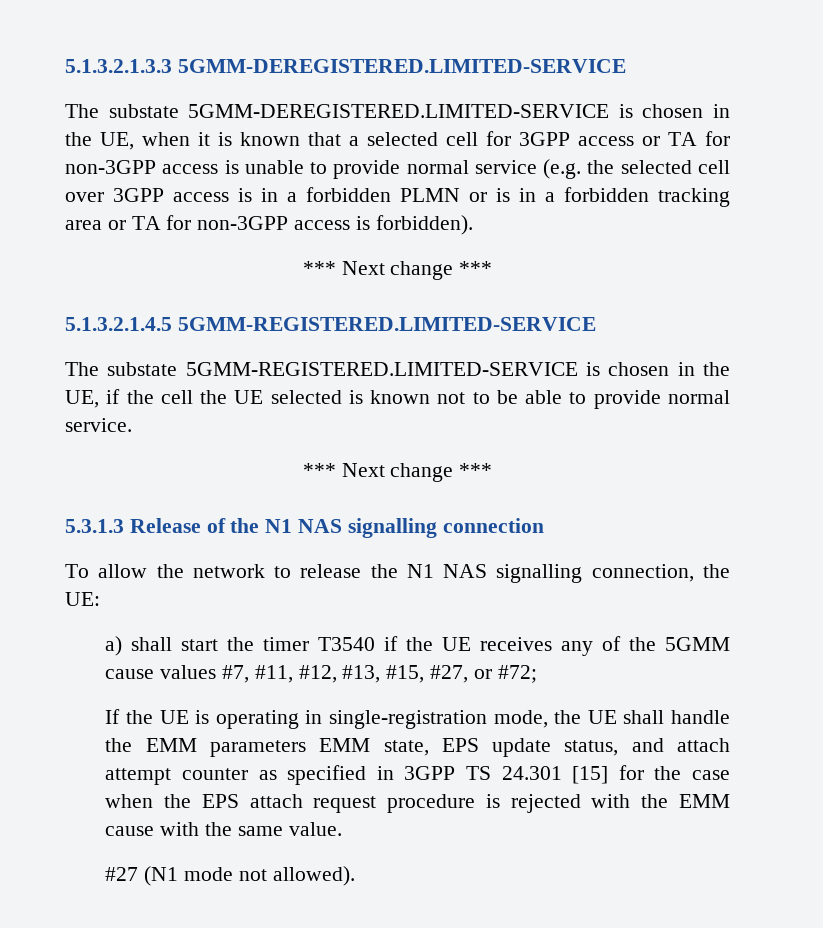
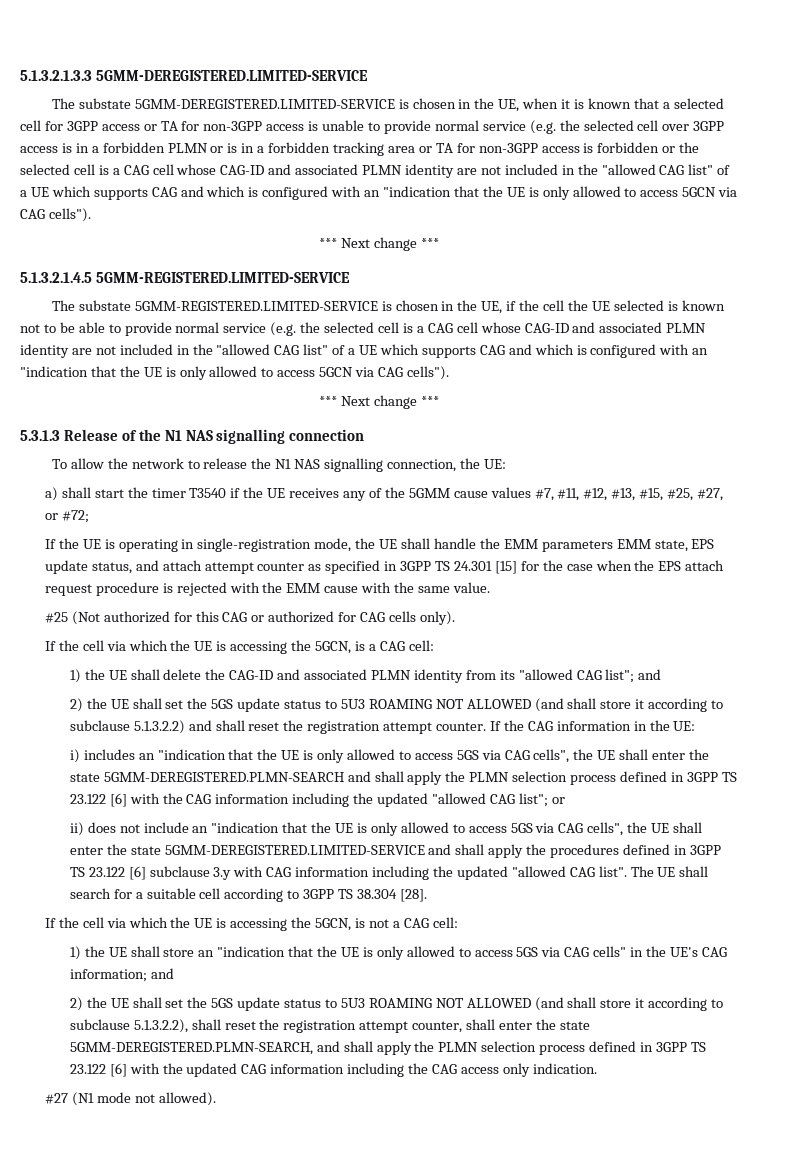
[375,215,473,235] forbidden). -> [597,142,700,153] [20,164,731,178] [20,186,738,200] [20,208,91,222] forbidden or the selected cell is a CAG cell whose CAG-ID and associated PLMN identity are not included in the "allowed CAG list" of a UE which supports CAG and which is configured with an "indication that the UE is only allowed to access 5GCN via CAG cells").
[65,418,132,432] service. -> [223,322,707,336] [20,344,709,358] [20,366,449,380] service (e.g. the selected cell is a CAG cell whose CAG-ID and associated PLMN identity are not included in the "allowed CAG list" of a UE which supports CAG and which is configured with an "indication that the UE is only allowed to access 5GCN via CAG cells").
(425, 674) none -> [667,488,694,501] #25,
(342, 829) none -> [44,611,455,625] [44,640,434,654] [69,669,662,683] [69,698,724,712] [69,720,696,734] [69,749,710,763] [69,771,737,785] [69,793,565,807] [69,822,703,836] [69,844,721,858] [69,866,709,880] [69,888,427,902] [44,917,458,931] [69,946,727,960] [69,968,174,982] [69,997,724,1011] [69,1019,590,1033] [69,1041,706,1055] [69,1063,597,1077] // #25 (Not authorized for this CAG or authorized for CAG cells only). // If the cell via which the UE is accessing the 5GCN, is a CAG cell: // 1) the UE shall delete the CAG-ID and associated PLMN identity from its "allowed CAG list"; and // 2) the UE shall set the 5GS update status to 5U3 ROAMING NOT ALLOWED (and shall store it according to subclause 5.1.3.2.2) and shall reset the registration attempt counter. If the CAG information in the UE: // i) includes an "indication that the UE is only allowed to access 5GS via CAG cells", the UE shall enter the state 5GMM-DEREGISTERED.PLMN-SEARCH and shall apply the PLMN selection process defined in 3GPP TS 23.122 [6] with the CAG information including the updated "allowed CAG list"; or // ii) does not include an "indication that the UE is only allowed to access 5GS via CAG cells", the UE shall enter the state 5GMM-DEREGISTERED.LIMITED-SERVICE and shall apply the procedures defined in 3GPP TS 23.122 [6] subclause 3.y with CAG information including the updated "allowed CAG list". The UE shall search for a suitable cell according to 3GPP TS 38.304 [28]. // If the cell via which the UE is accessing the 5GCN, is not a CAG cell: // 1) the UE shall store an "indication that the UE is only allowed to access 5GS via CAG cells" in the UE's CAG information; and // 2) the UE shall set the 5GS update status to 5U3 ROAMING NOT ALLOWED (and shall store it according to subclause 5.1.3.2.2), shall reset the registration attempt counter, shall enter the state 5GMM-DEREGISTERED.PLMN-SEARCH, and shall apply the PLMN selection process defined in 3GPP TS 23.122 [6] with the updated CAG information including the CAG access only indication.

